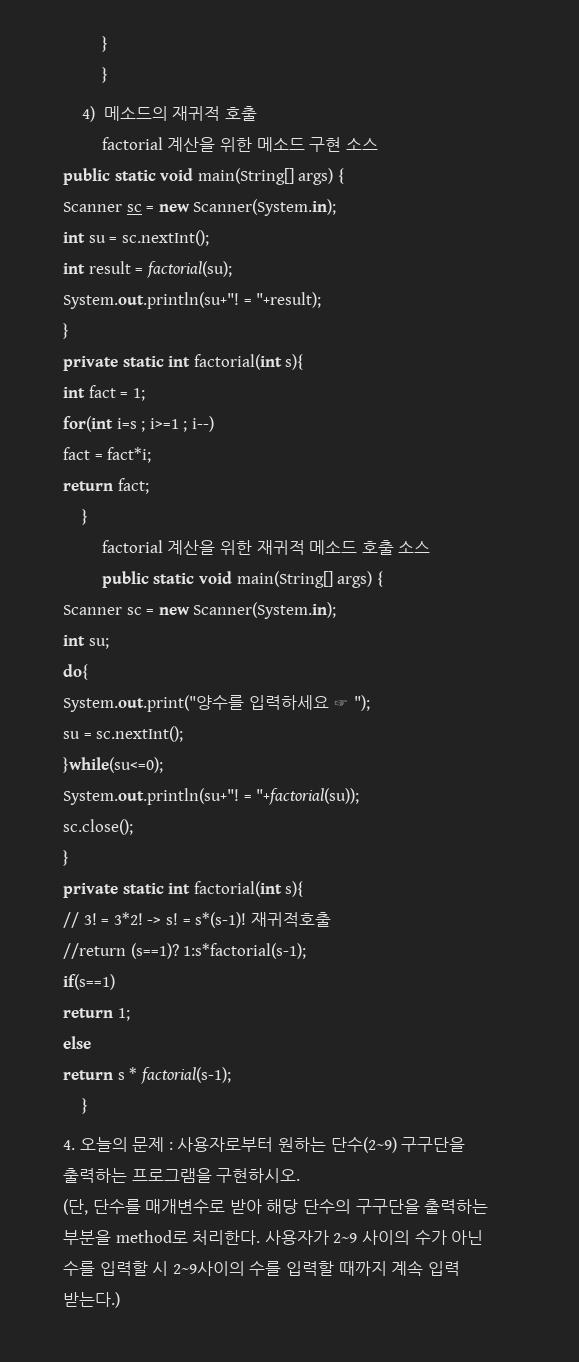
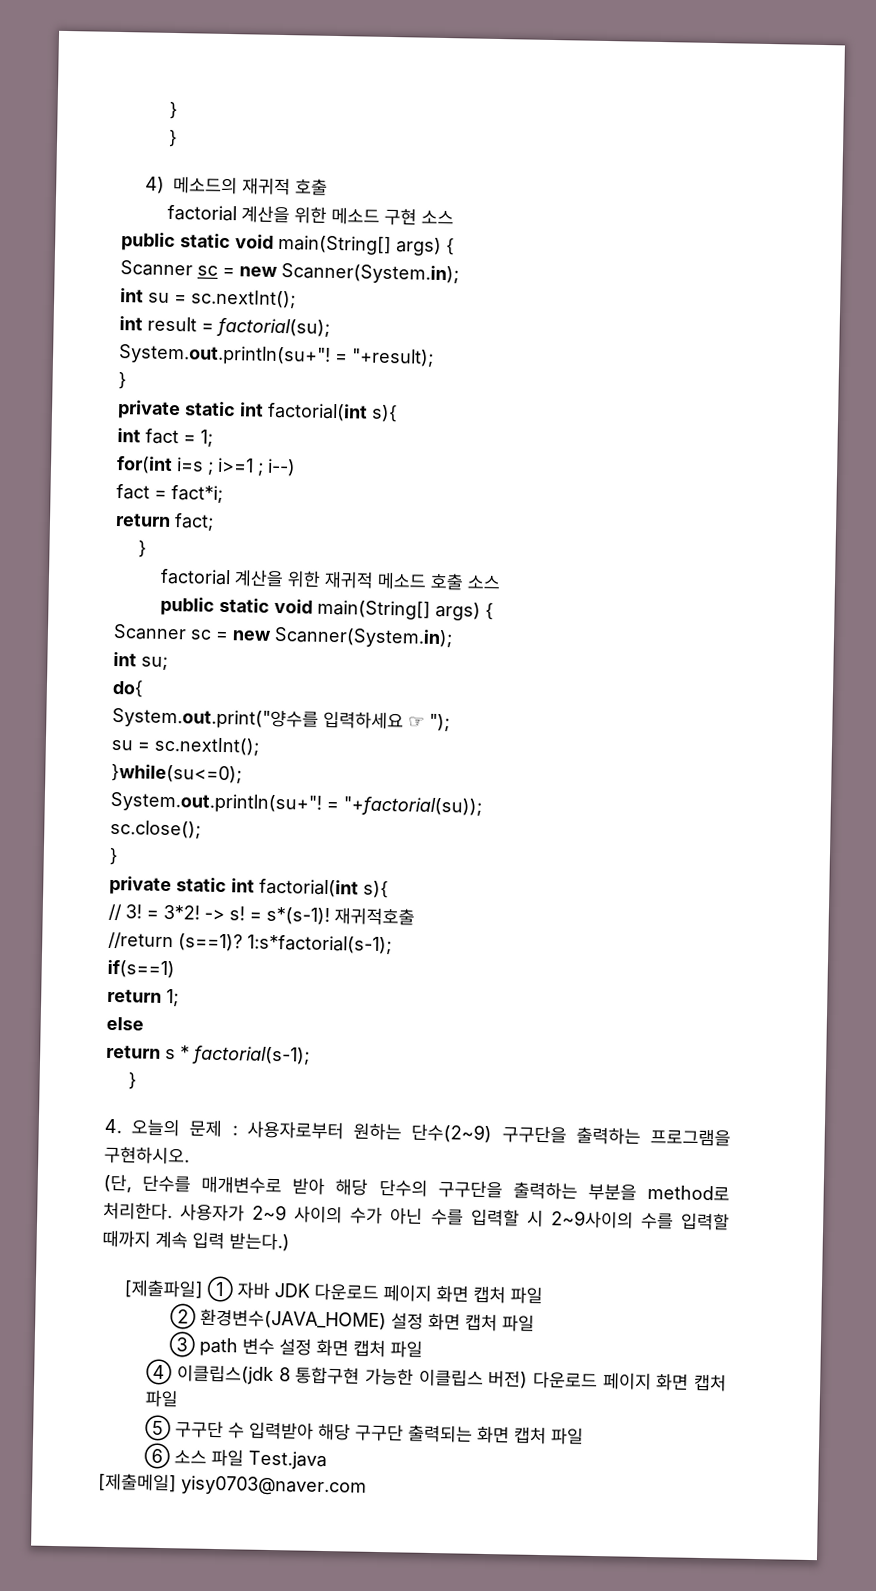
(120, 1300) none -> [124,1275,544,1305] [170,1303,536,1332] [169,1331,424,1358] [146,1358,727,1392] [145,1389,179,1408] [145,1414,585,1445] [144,1442,328,1471] [98,1472,367,1497] // [제출파일] ① 자바 JDK 다운로드 페이지 화면 캡처 파일 // ② 환경변수(JAVA_HOME) 설정 화면 캡처 파일 // ③ path 변수 설정 화면 캡처 파일 // ④ 이클립스(jdk 8 통합구현 가능한 이클립스 버전) 다운로드 페이지 화면 캡처 파일 // ⑤ 구구단 수 입력받아 해당 구구단 출력되는 화면 캡처 파일 // ⑥ 소스 파일 Test.java // [제출메일] yisy0703@naver.com

